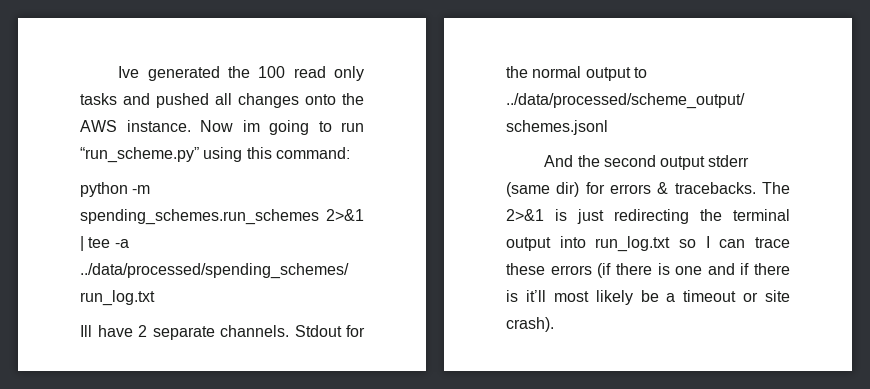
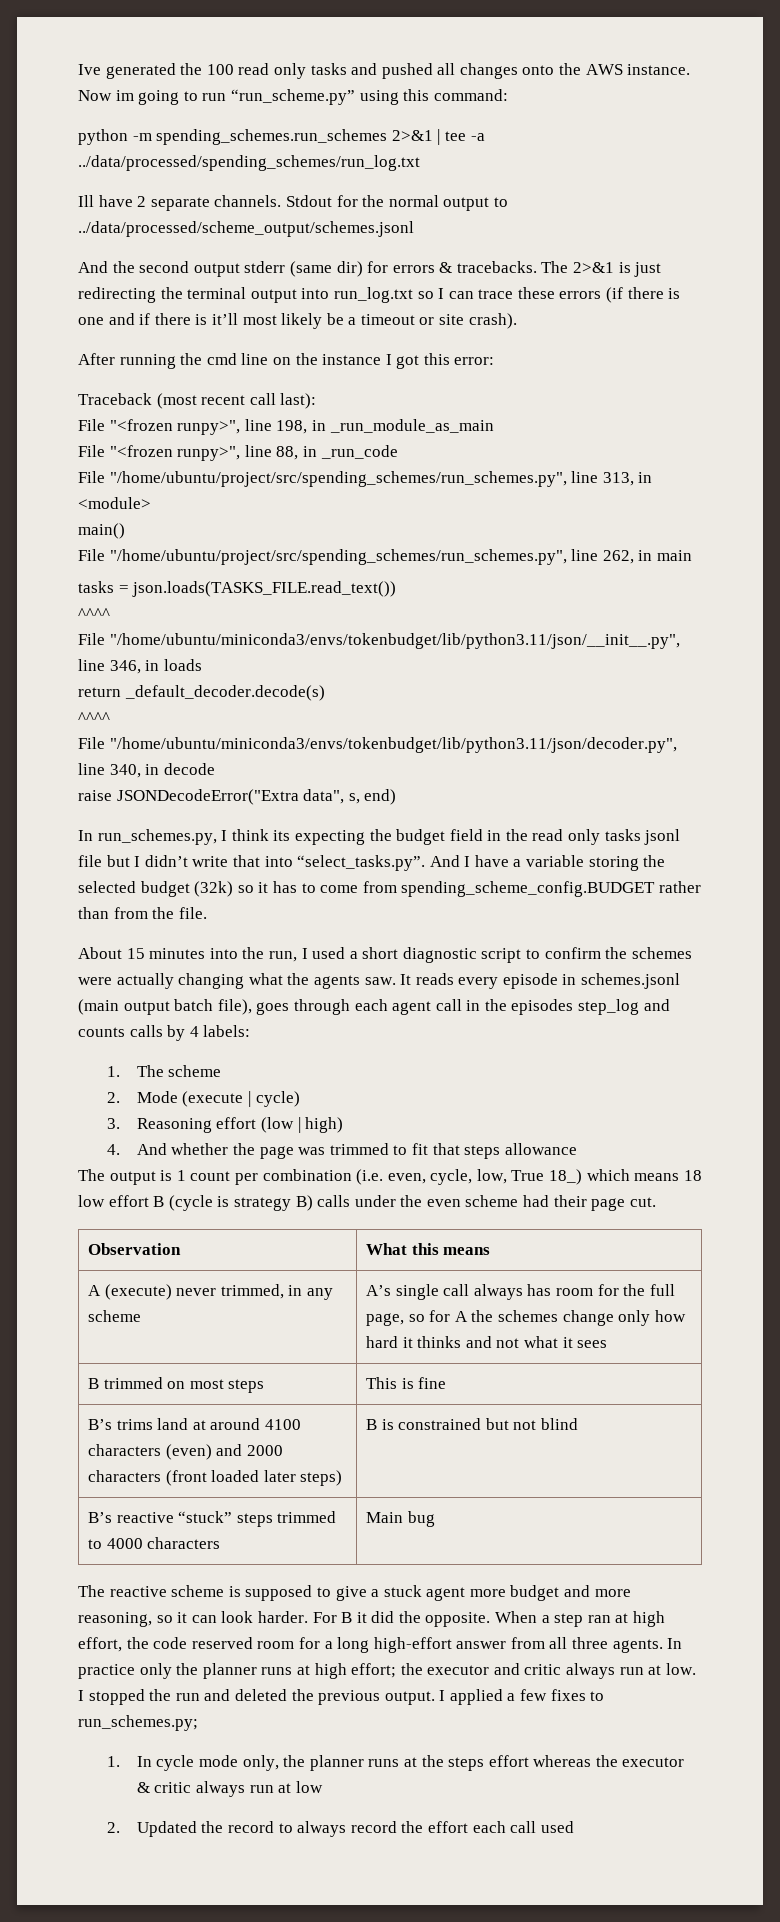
(554, 324) none -> [78,353,495,369] [78,393,317,409] [78,419,494,435] [78,445,398,461] [78,471,653,487] [78,497,151,509] [78,523,125,539] [78,549,692,565] [78,581,397,597] [78,608,110,619] [78,633,680,649] [78,659,202,674] [78,685,325,701] [78,712,110,723] [78,737,677,753] [78,763,215,778] [78,789,397,805] [78,829,681,845] [78,855,666,871] [78,881,701,897] [78,907,207,919] [78,947,692,963] [78,973,681,989] [78,999,670,1015] [78,1025,251,1041] [107,1065,222,1077] [107,1091,300,1107] [107,1117,344,1133] [107,1143,577,1159] [78,1169,702,1185] [78,1195,656,1211] [87,1243,181,1255] [365,1243,491,1255] [87,1284,333,1300] [87,1310,141,1322] [365,1284,675,1300] [365,1310,686,1326] [365,1336,608,1348] [87,1377,265,1393] [365,1377,447,1389] [87,1418,301,1430] [87,1444,283,1460] [87,1470,343,1486] [365,1418,578,1430] [87,1511,337,1527] [87,1537,221,1549] [365,1511,435,1527] [78,1585,631,1601] [78,1611,666,1627] [78,1637,683,1653] [78,1663,696,1679] [78,1689,605,1705] [78,1715,198,1731] [107,1755,685,1771] [136,1781,323,1797] [107,1821,574,1837] // After running the cmd line on the instance I got this error: // Traceback (most recent call last): // File "<frozen runpy>", line 198, in _run_module_as_main // File "<frozen runpy>", line 88, in _run_code // File "/home/ubuntu/project/src/spending_schemes/run_schemes.py", line 313, in <module> // main() // File "/home/ubuntu/project/src/spending_schemes/run_schemes.py", line 262, in main // tasks = json.loads(TASKS_FILE.read_text()) // ^^^^ // File "/home/ubuntu/miniconda3/envs/tokenbudget/lib/python3.11/json/__init__.py", line 346, in loads // return _default_decoder.decode(s) // ^^^^ // File "/home/ubuntu/miniconda3/envs/tokenbudget/lib/python3.11/json/decoder.py", line 340, in decode // raise JSONDecodeError("Extra data", s, end) // In run_schemes.py, I think its expecting the budget field in the read only tasks jsonl file but I didn’t write that into “select_tasks.py”. And I have a variable storing the selected budget (32k) so it has to come from spending_scheme_config.BUDGET rather than from the file. // About 15 minutes into the run, I used a short diagnostic script to confirm the schemes were actually changing what the agents saw. It reads every episode in schemes.jsonl (main output batch file), goes through each agent call in the episodes step_log and counts calls by 4 labels: // 1. The scheme // 2. Mode (execute | cycle) // 3. Reasoning effort (low | high) // 4. And whether the page was trimmed to fit that steps allowance // The output is 1 count per combination (i.e. even, cycle, low, True 18_) which means 18 low effort B (cycle is strategy B) calls under the even scheme had their page cut. // Observation | What this means // A (execute) never trimmed, in any scheme | A’s single call always has room for the full page, so for A the schemes change only how hard it thinks and not what it sees // B trimmed on most steps | This is fine // B’s trims land at around 4100 characters (even) and 2000 characters (front loaded later steps) | B is constrained but not blind // B’s reactive “stuck” steps trimmed to 4000 characters | Main bug // The reactive scheme is supposed to give a stuck agent more budget and more reasoning, so it can look harder. For B it did the opposite. When a step ran at high effort, the code reserved room for a long high-effort answer from all three agents. In practice only the planner runs at high effort; the executor and critic always run at low. I stopped the run and deleted the previous output. I applied a few fixes to run_schemes.py; // 1. In cycle mode only, the planner runs at the steps effort whereas the executor & critic always run at low // 2. Updated the record to always record the effort each call used

